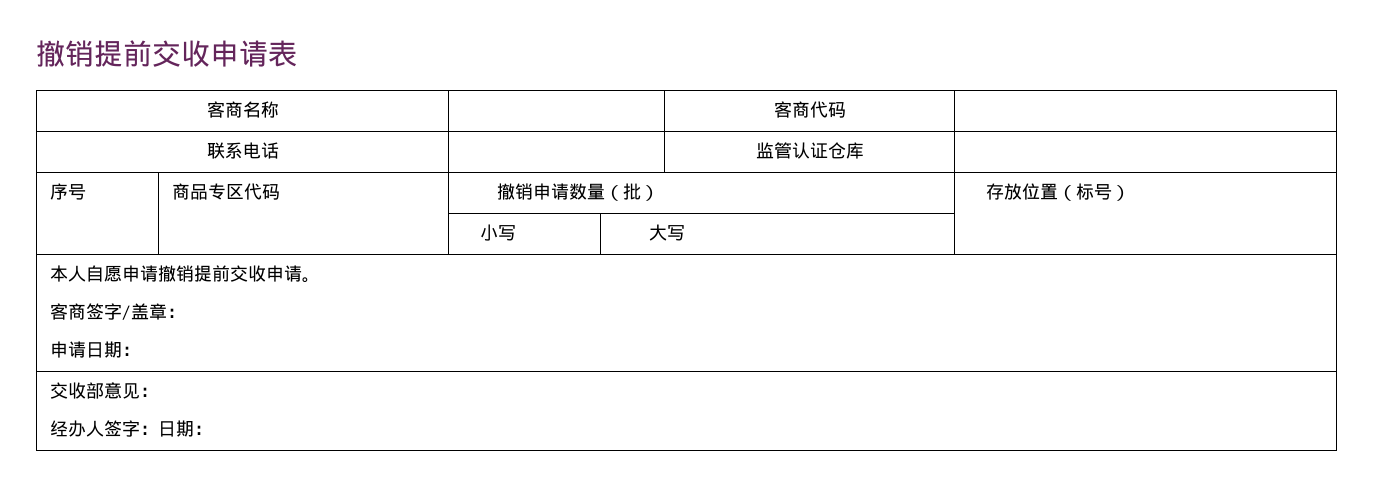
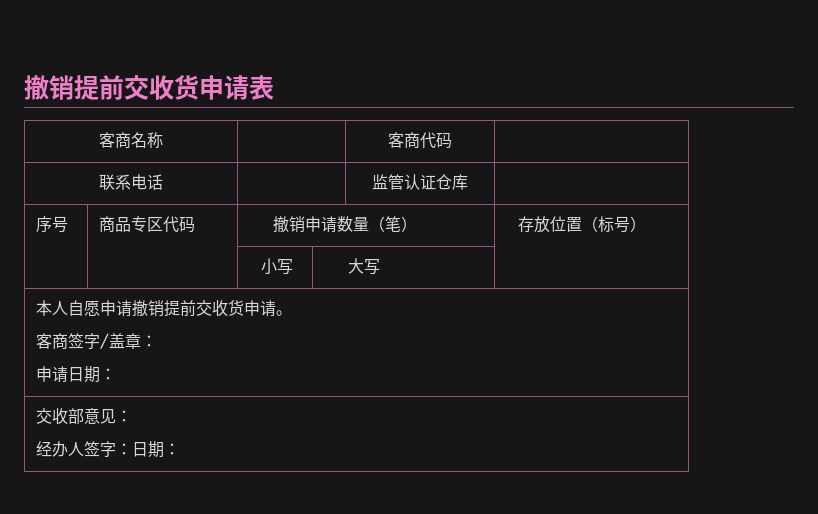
[36,40,210,67] 撤销提前交收 -> [24,75,199,100] 撤销提前交收货
[623,183,642,200] 批 -> [384,216,401,232] 笔
(266, 273) none -> [228,300,245,316] 货

